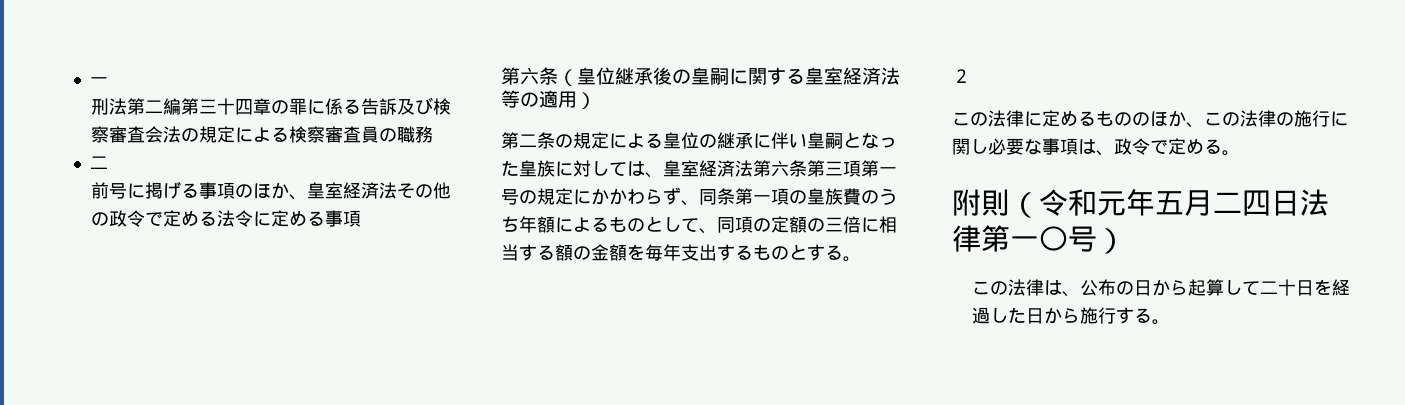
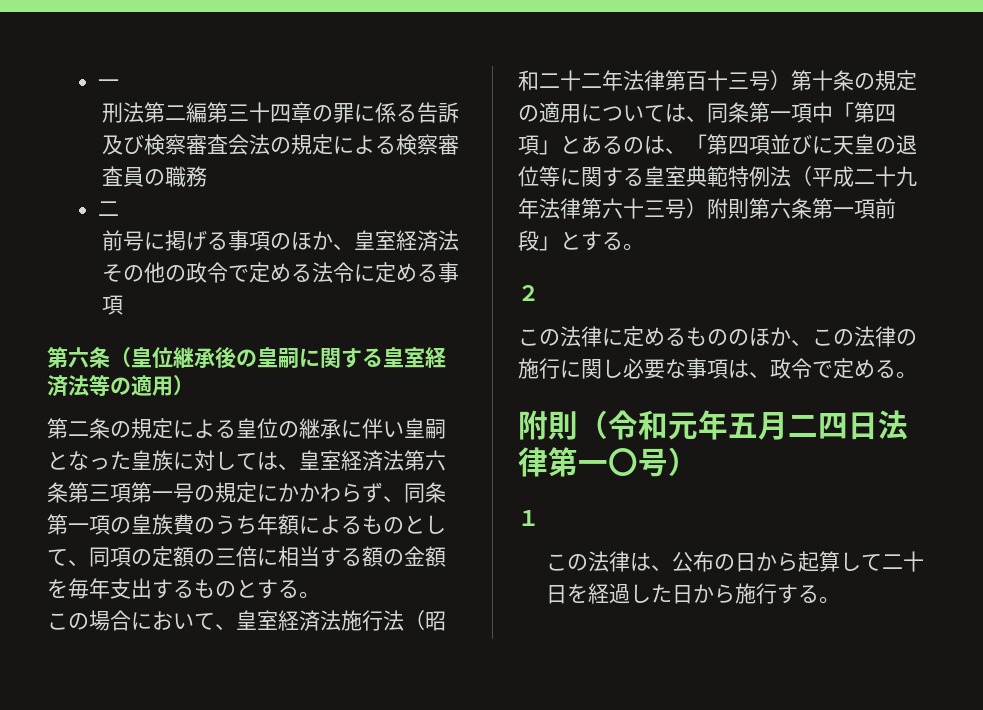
(861, 259) none -> [47,610,446,631] [518,70,917,91] [518,102,896,123] [518,134,917,155] [518,166,917,187] [518,198,896,219] [518,230,644,251] // この場合において、皇室経済法施行法（昭和二十二年法律第百十三号）第十条の規定の適用については、同条第一項中「第四項」とあるのは、「第四項並びに天皇の退位等に関する皇室典範特例法（平成二十九年法律第六十三号）附則第六条第一項前段」とする。
(1126, 241) none -> [518,510,539,526] // １

